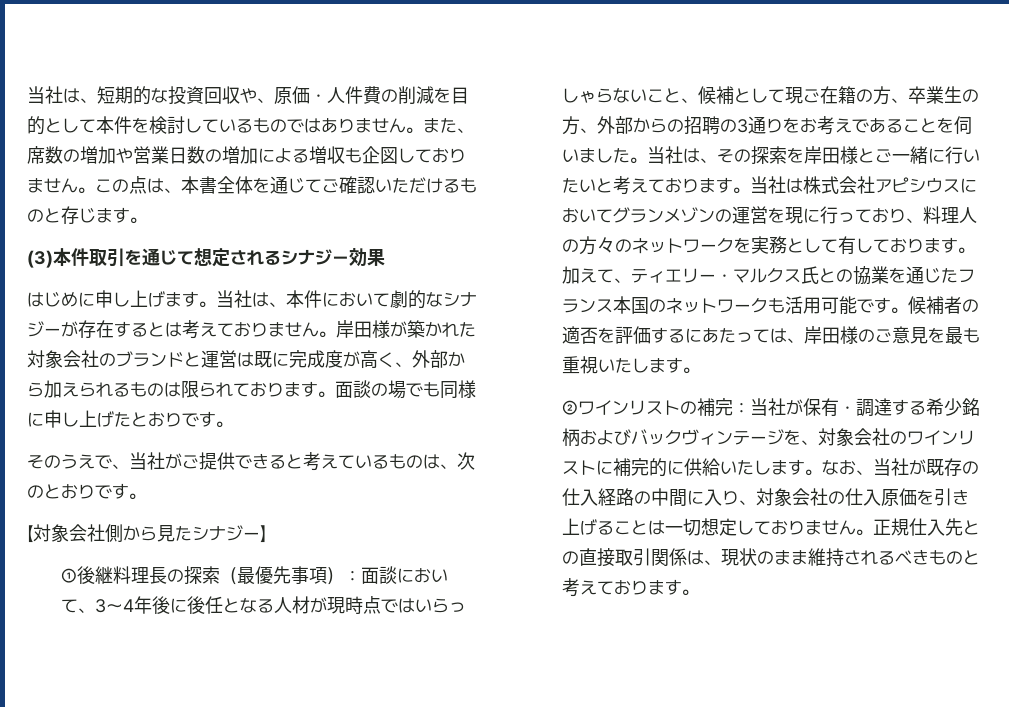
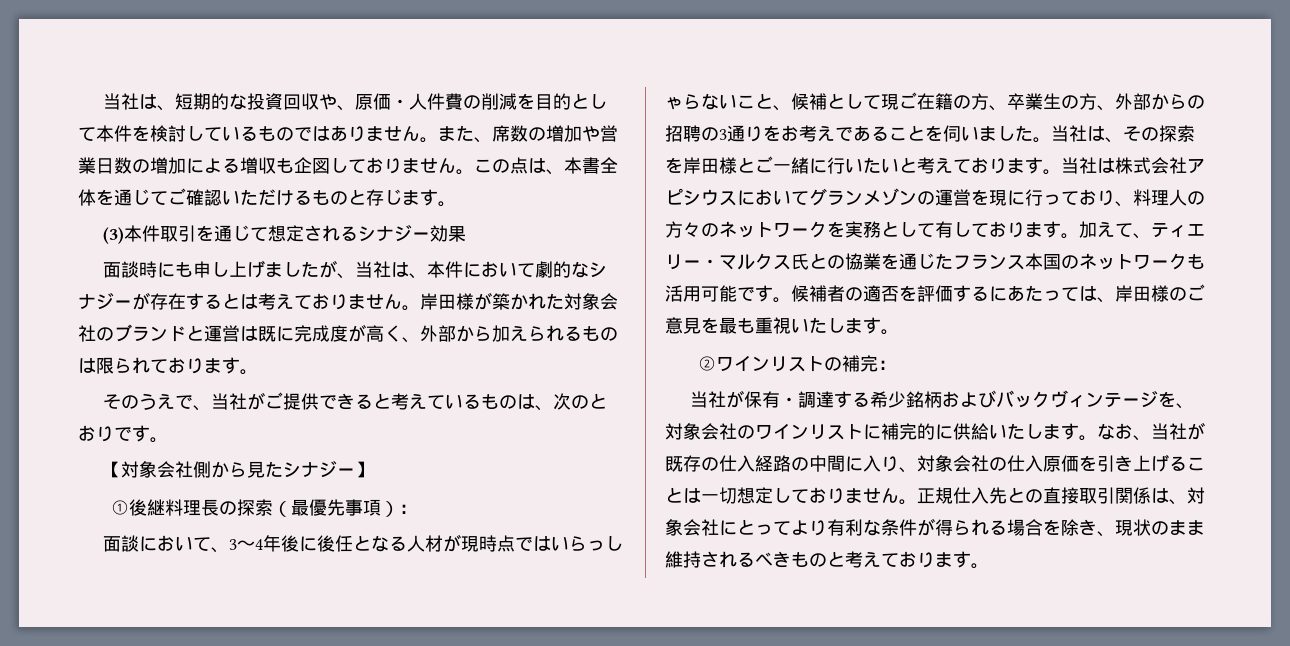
[27,292,95,307] はじめに -> [103,261,194,278] 面談時にも
[182,291,216,308] す。 -> [283,260,356,279] したが、
[335,380,476,399] [27,410,233,428] 面談の場でも同様に申し上げたとおりです。 -> (258, 372) none
(361, 576) none -> (417, 509) //
(750, 408) none -> (896, 365) //
(721, 562) none -> [1187,487,1205,504] [665,518,1115,537] 対象会社にとってより有利な条件が得られる場合を除き、

